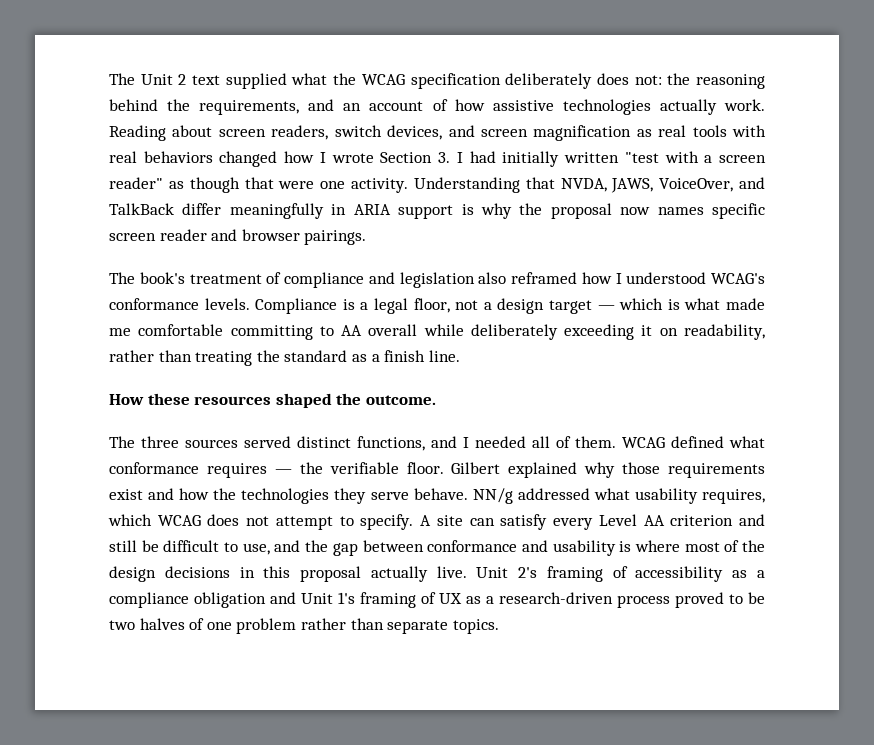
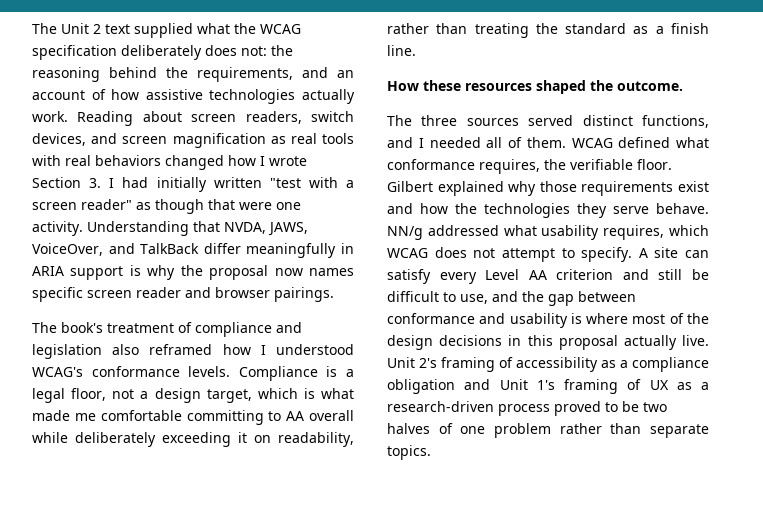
[549,300,615,314] target — -> [206,389,252,403] target,
[206,463,292,478] requires — -> [479,159,540,174] requires,

